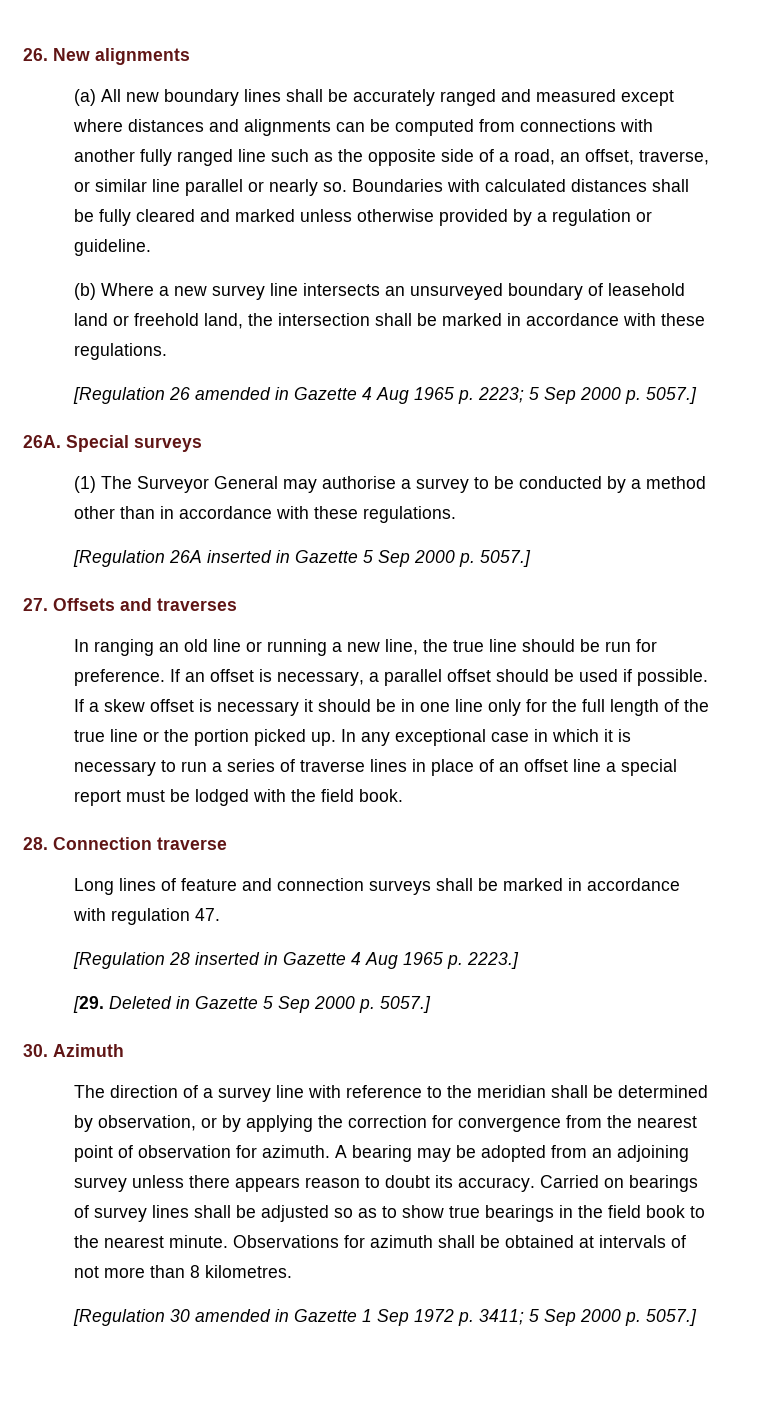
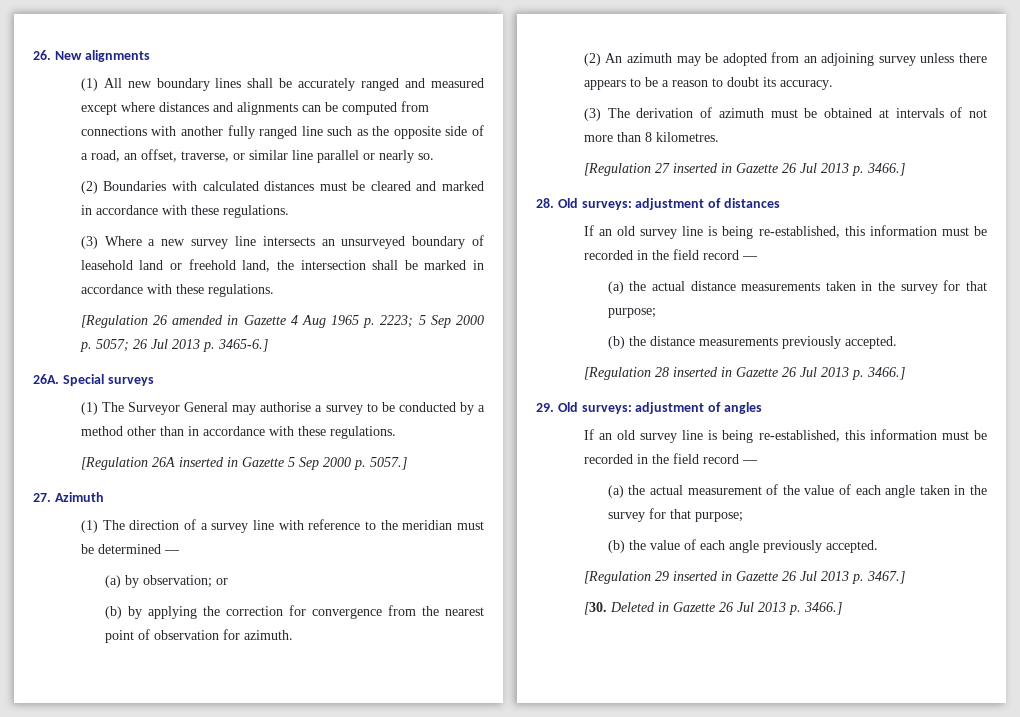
[74,89,97,106] (a) -> [80,78,98,91] (1)
(348, 187) none -> [80,181,98,194] // (2)
[652,179,690,192] [74,209,653,226] [74,239,152,256] [74,283,97,300] shall be fully cleared and marked unless otherwise provided by a regulation or guideline. // (b) -> [319,181,484,191] [80,205,289,218] [80,236,98,249] must be cleared and marked in accordance with these regulations. // (3)
[646,387,698,404] 5057.] -> [95,339,268,352] 5057; 26 Jul 2013 p. 3465-6.]
[53,598,237,611] [74,639,658,656] [74,669,709,686] [74,699,710,716] [74,729,632,746] [74,759,678,776] [74,789,404,806] [23,837,227,850] [74,878,681,895] [73,908,221,925] [73,952,520,969] [73,996,432,1013] [23,1044,48,1057] Offsets and traverses // In ranging an old line or running a new line, the true line should be run for preference. If an offset is necessary, a parallel offset should be used if possible. If a skew offset is necessary it should be in one line only for the full length of the true line or the portion picked up. In any exceptional case in which it is necessary to run a series of traverse lines in place of an offset line a special report must be lodged with the field book. // 28. Connection traverse // Long lines of feature and connection surveys shall be marked in accordance with regulation 47. // [Regulation 28 inserted in Gazette 4 Aug 1965 p. 2223.] // [29. Deleted in Gazette 5 Sep 2000 p. 5057.] // 30. -> (51, 497) none
(124, 1050) none -> [80,520,98,533] (1)
[551,1085,589,1098] shall -> [457,521,484,530] must
[74,1115,218,1132] by observation, or -> [163,550,180,554] [104,575,228,588] [104,606,122,619] — // (a) by observation; or // (b)
[335,1145,413,1162] A bearing -> [583,53,672,66] // (2) An azimuth
(301, 1184) none -> [629,77,669,87] to be a
[540,1175,699,1192] [74,1205,706,1222] [74,1235,476,1248] Carried on bearings of survey lines shall be adjusted so as to show true bearings in the field book to the nearest minute. Observations for azimuth shall -> [583,107,798,121] // (3) The derivation of azimuth must
[170,1309,698,1326] 30 amended in Gazette 1 Sep 1972 p. 3411; 5 Sep 2000 p. 5057.] -> [654,163,905,176] [536,198,780,210] [583,225,988,239] [583,249,758,260] [607,280,987,294] [607,308,656,318] [607,336,897,349] [583,367,905,380] [536,402,762,414] [583,429,988,443] [583,453,758,464] [607,484,988,498] [607,508,743,522] [607,539,878,553] [583,571,905,584] [583,602,842,615] 27 inserted in Gazette 26 Jul 2013 p. 3466.] // 28. Old surveys: adjustment of distances // If an old survey line is being re-established, this information must be recorded in the field record — // (a) the actual distance measurements taken in the survey for that purpose; // (b) the distance measurements previously accepted. // [Regulation 28 inserted in Gazette 26 Jul 2013 p. 3466.] // 29. Old surveys: adjustment of angles // If an old survey line is being re-established, this information must be recorded in the field record — // (a) the actual measurement of the value of each angle taken in the survey for that purpose; // (b) the value of each angle previously accepted. // [Regulation 29 inserted in Gazette 26 Jul 2013 p. 3467.] // [30. Deleted in Gazette 26 Jul 2013 p. 3466.]

